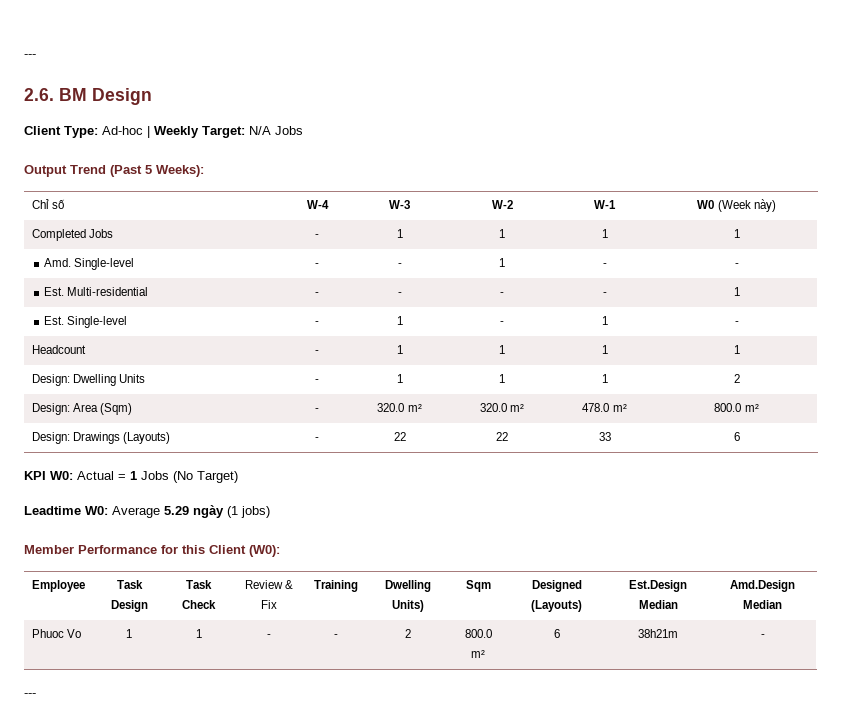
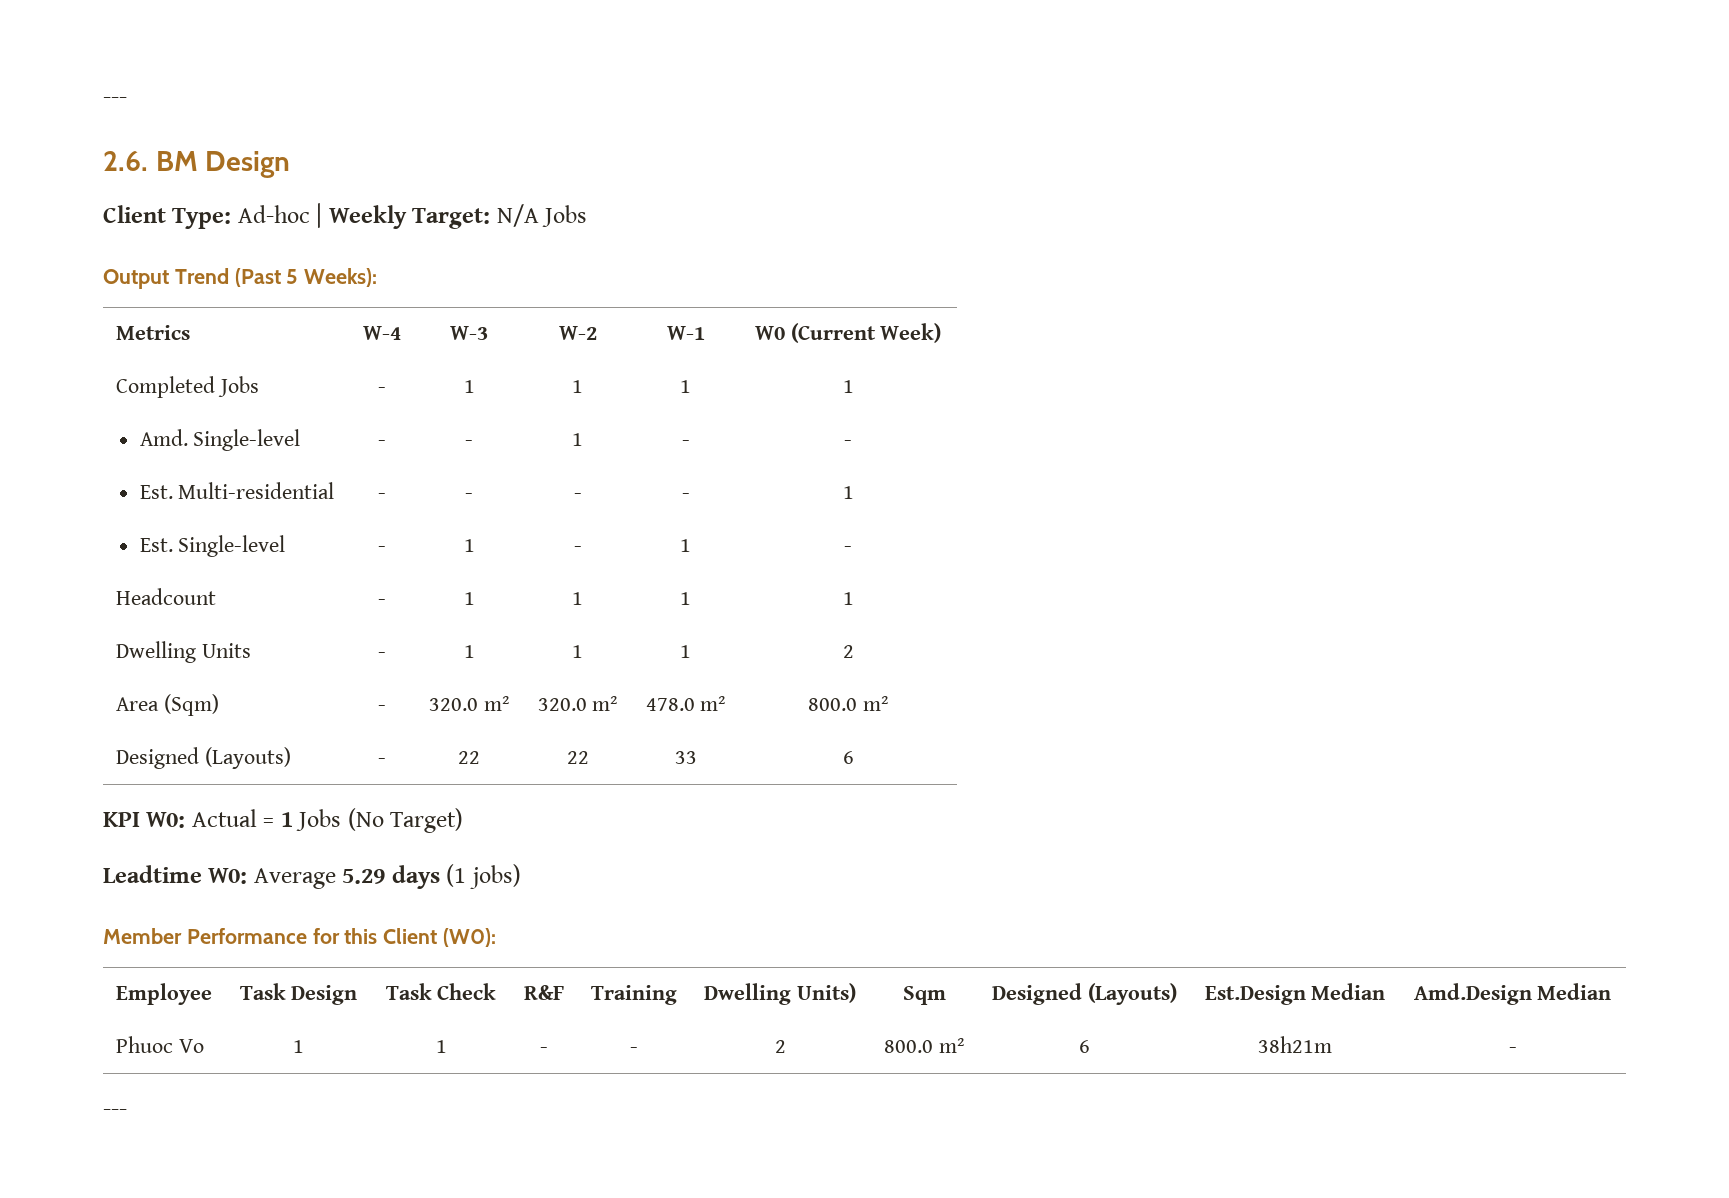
[31,199,65,209] Chỉ số -> [115,325,190,340] Metrics
[717,199,776,212] (Week này) -> [790,323,942,343] (Current Week)
[31,374,70,386] Design: -> (854, 598) none
[31,403,70,415] Design: -> (854, 651) none
[31,432,120,444] Design: Drawings -> [115,747,199,769] Designed
[193,505,224,518] ngày -> [391,865,440,889] days
[244,580,294,589] [261,600,277,609] Review & Fix -> [524,985,564,1000] R&F

